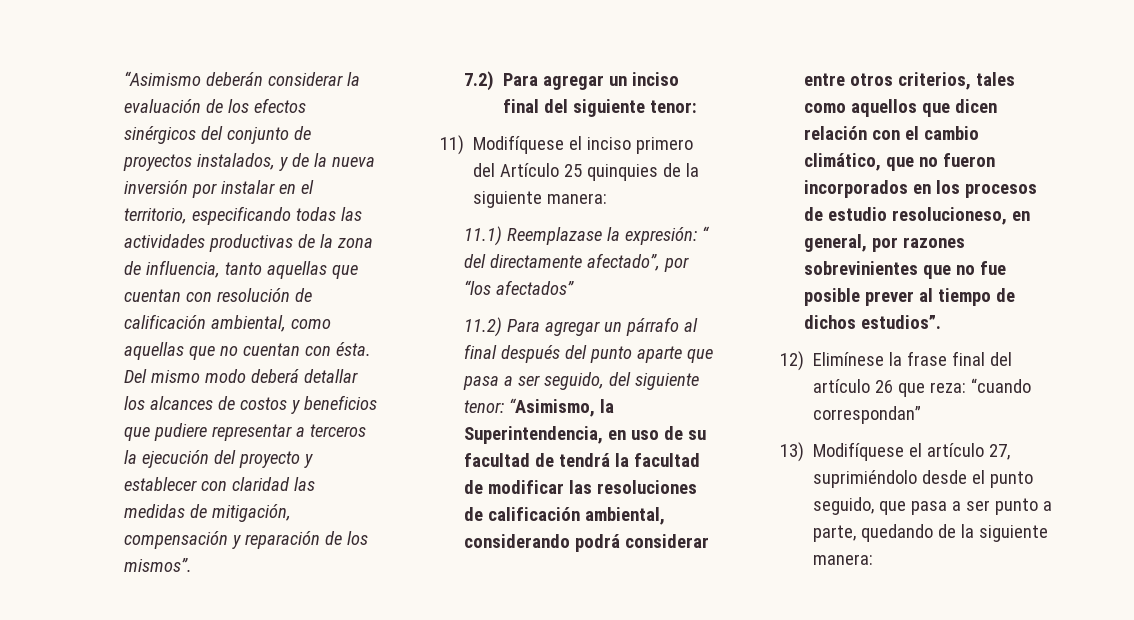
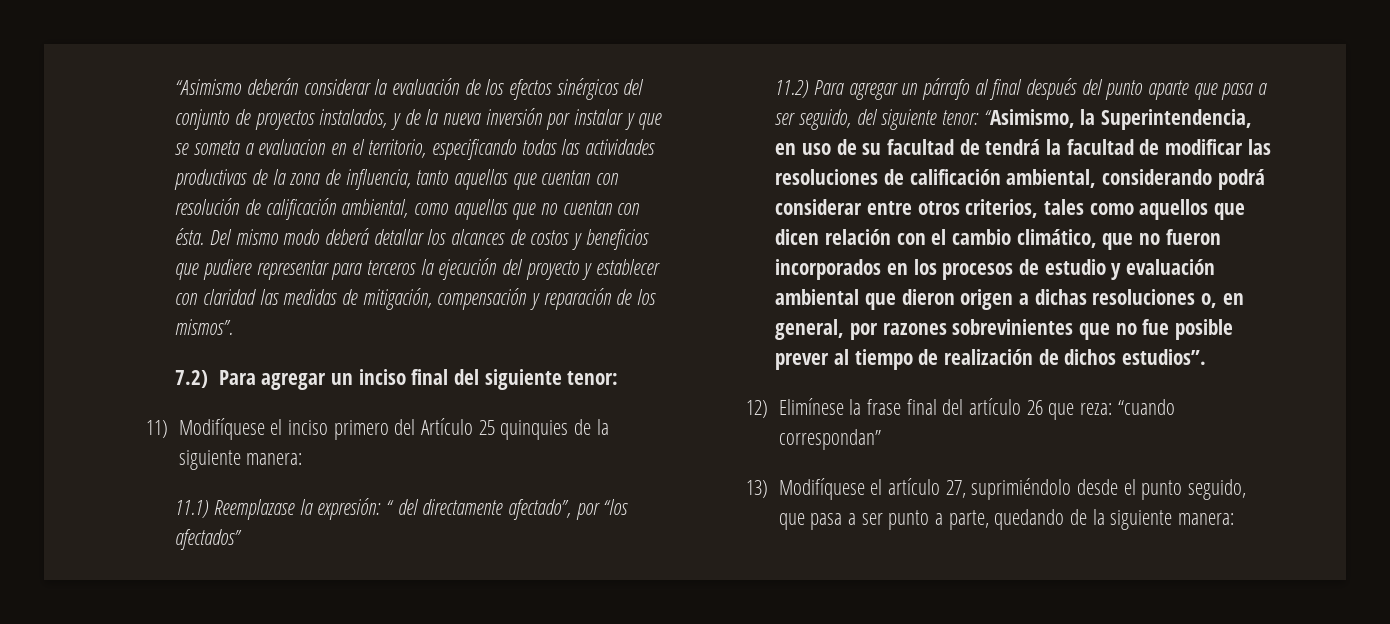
(275, 187) none -> [624,113,663,130] [175,139,326,155] y que se someta a evaluacion
[295,427,305,437] a -> [331,263,363,280] para
[891,207,1007,225] resolucioneso, -> [1111,259,1215,280] [775,289,1217,310] y evaluación ambiental que dieron origen a dichas resoluciones o,
(1015, 295) none -> [943,349,1059,365] realización de

